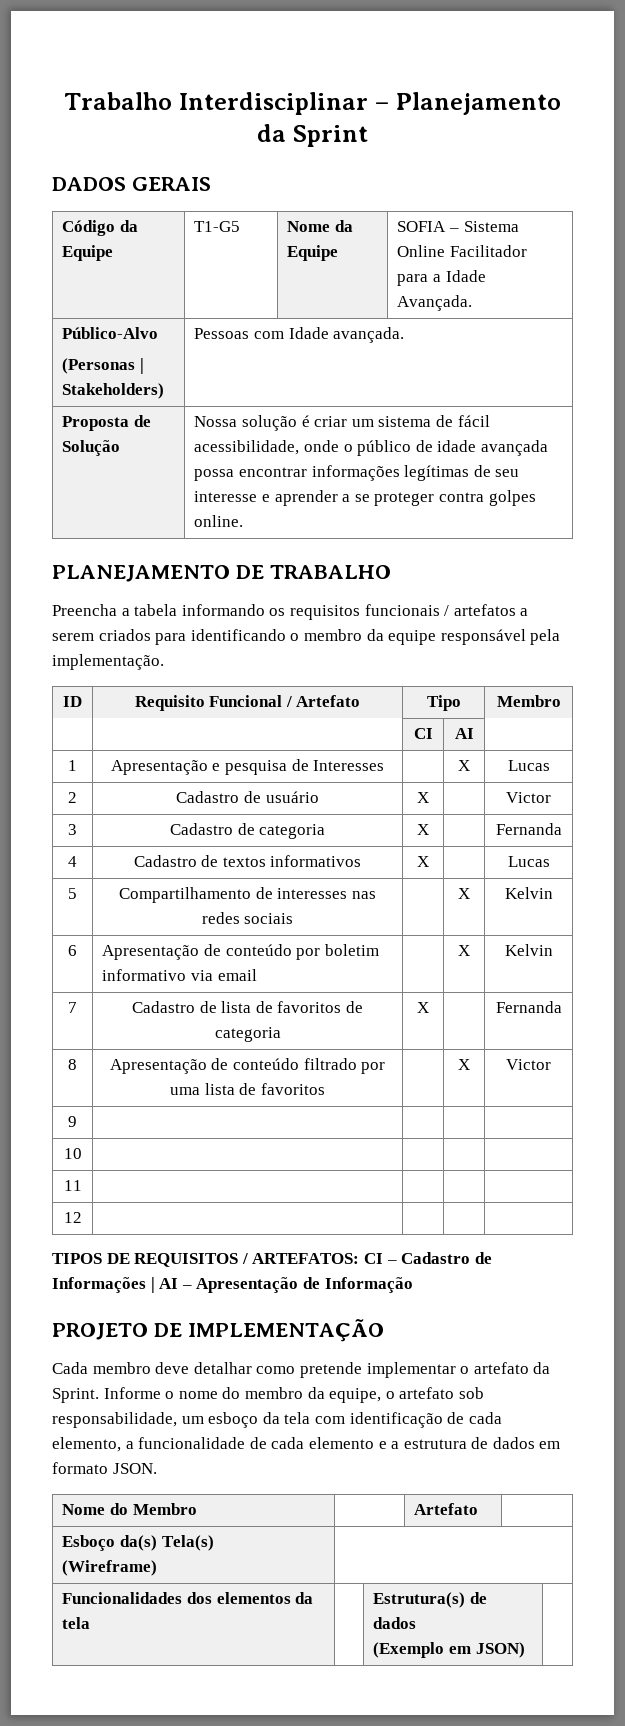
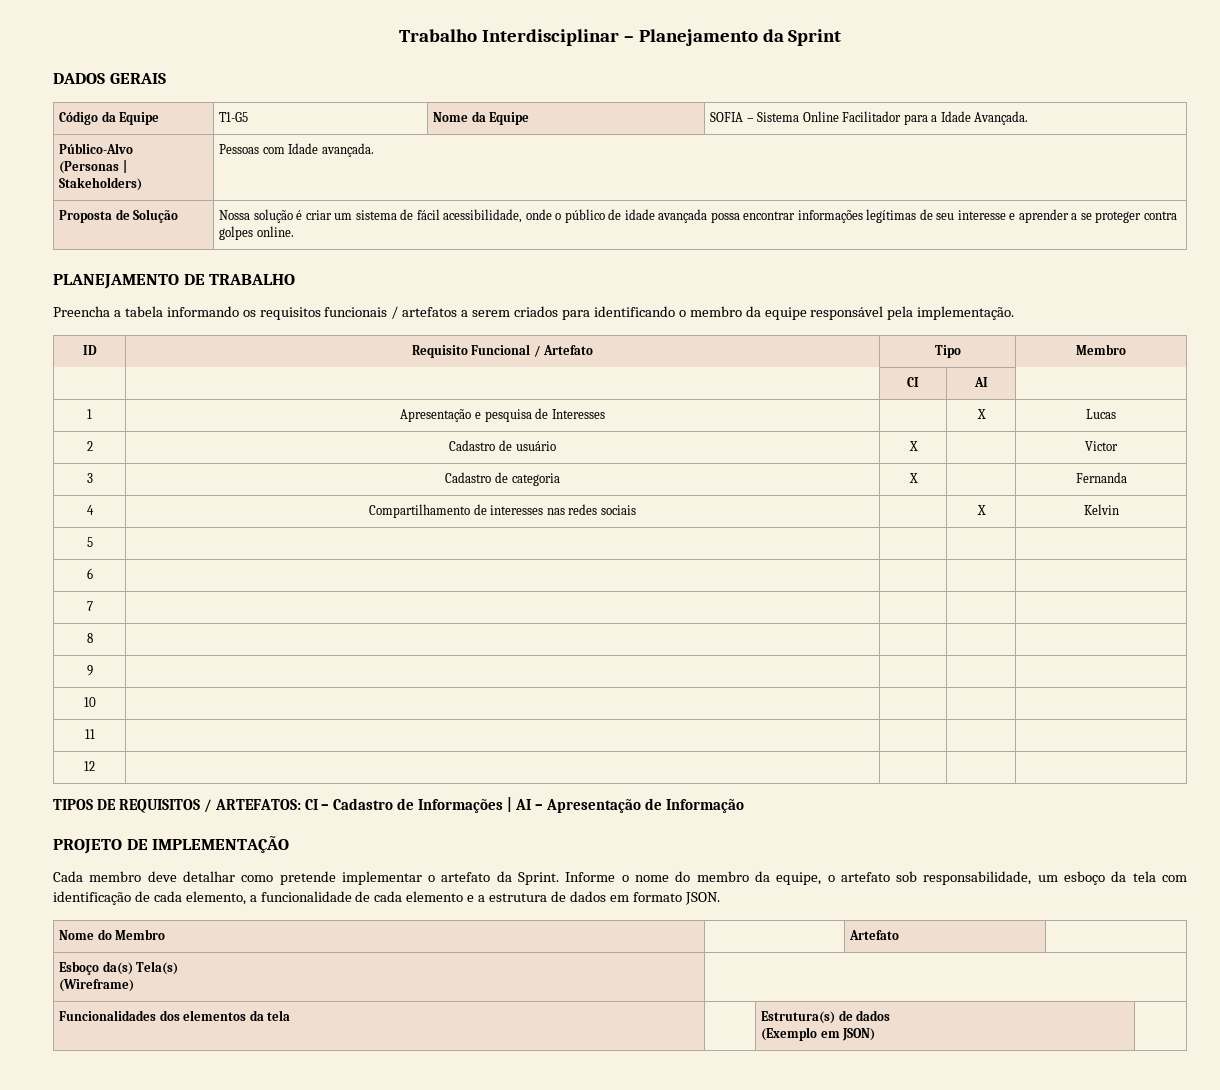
[133,855,362,867] [417,856,429,867] [507,856,550,867] [68,888,77,899] | Cadastro de textos informativos | X | | Lucas // 5 -> (94, 510) none
(553, 893) none -> [86,537,93,547] // 5 | | | |
[102,944,379,960] [102,969,257,981] [458,945,470,956] [504,944,553,956] [68,1002,77,1013] [132,1001,363,1013] [214,1027,281,1042] [417,1002,429,1013] [495,1001,562,1013] [68,1059,77,1070] [109,1058,386,1074] [170,1083,325,1095] [458,1059,470,1070] [506,1059,551,1070] Apresentação de conteúdo por boletim informativo via email | | X | Kelvin // 7 | Cadastro de lista de favoritos de categoria | X | | Fernanda // 8 | Apresentação de conteúdo filtrado por uma lista de favoritos | | X | Victor -> [86,601,93,611] [86,633,93,643] | | | // 7 | | | | // 8 | | | |

